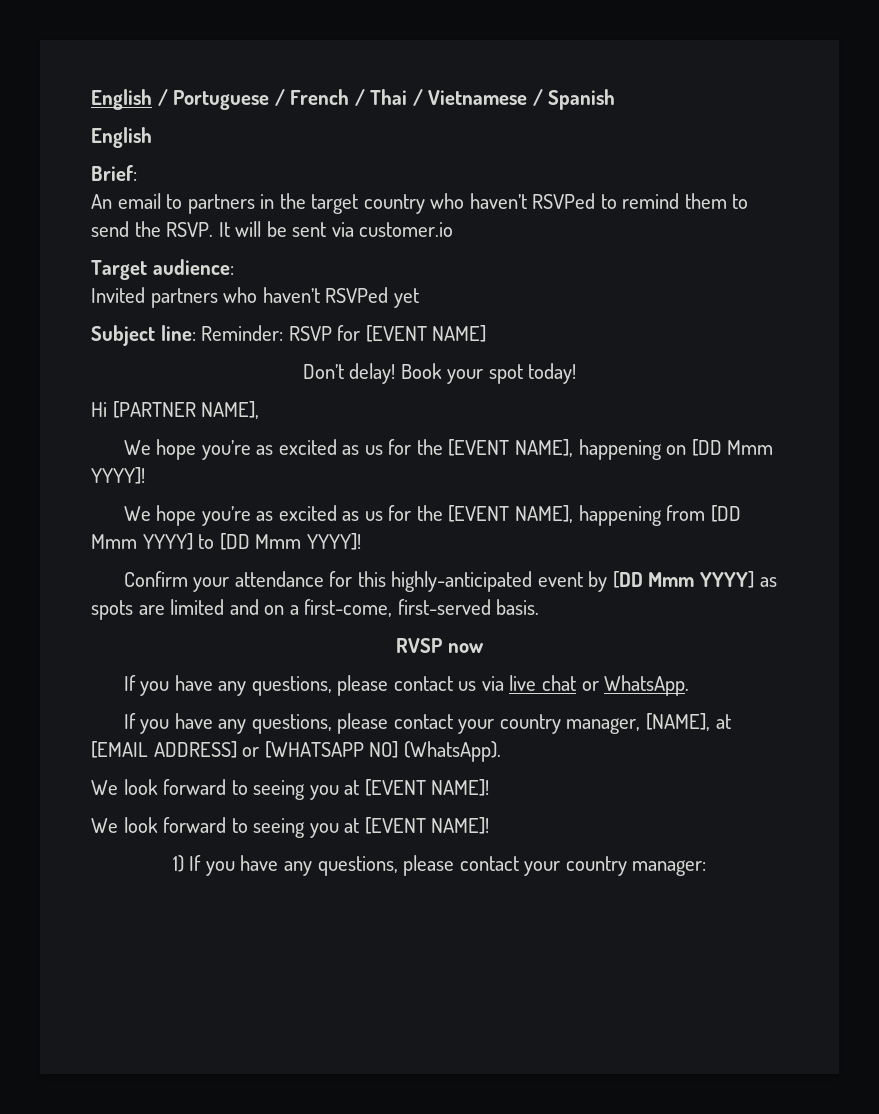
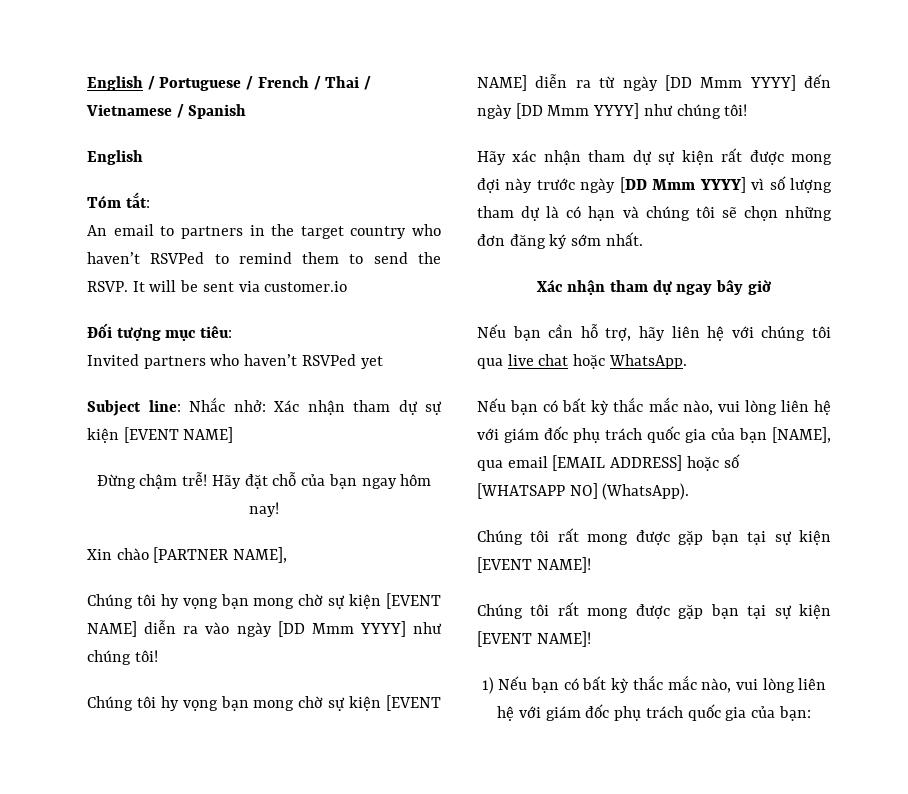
[91,165,137,181] Brief: -> [87,192,150,208] Tóm tắt:
[91,259,234,280] Target audience: -> [87,323,233,341] Đối tượng mục tiêu:
[201,325,487,342] [302,363,577,384] [91,401,260,419] [123,439,774,460] [91,467,145,484] [123,505,741,526] [91,533,361,550] [123,571,777,592] [91,599,540,620] [396,638,484,653] [123,675,504,696] Reminder: RSVP for [EVENT NAME] // Don’t delay! Book your spot today! // Hi [PARTNER NAME], // We hope you’re as excited as us for the [EVENT NAME], happening on [DD Mmm YYYY]! // We hope you’re as excited as us for the [EVENT NAME], happening from [DD Mmm YYYY] to [DD Mmm YYYY]! // Confirm your attendance for this highly-anticipated event by [DD Mmm YYYY] as spots are limited and on a first-come, first-served basis. // RVSP now // If you have any questions, please contact us via -> [189,397,442,415] [87,427,234,443] [96,472,432,489] [249,502,279,517] [87,547,288,563] [87,593,441,609] [87,620,442,637] [87,650,158,665] [87,695,441,711] [477,74,831,91] [477,103,748,119] [477,148,832,165] [477,176,832,193] [477,206,832,221] [477,232,643,249] [536,279,772,295] [477,324,831,341] [477,358,503,369] Nhắc nhở: Xác nhận tham dự sự kiện [EVENT NAME] // Đừng chậm trễ! Hãy đặt chỗ của bạn ngay hôm nay! // Xin chào [PARTNER NAME], // Chúng tôi hy vọng bạn mong chờ sự kiện [EVENT NAME] diễn ra vào ngày [DD Mmm YYYY] như chúng tôi! // Chúng tôi hy vọng bạn mong chờ sự kiện [EVENT NAME] diễn ra từ ngày [DD Mmm YYYY] đến ngày [DD Mmm YYYY] như chúng tôi! // Hãy xác nhận tham dự sự kiện rất được mong đợi này trước ngày [DD Mmm YYYY] vì số lượng tham dự là có hạn và chúng tôi sẽ chọn những đơn đăng ký sớm nhất. // Xác nhận tham dự ngay bây giờ // Nếu bạn cần hỗ trợ, hãy liên hệ với chúng tôi qua
[581,681,599,691] or -> [573,354,606,369] hoặc
[123,713,731,734] [91,741,501,762] [91,779,490,800] [91,817,490,838] [172,855,707,876] If you have any questions, please contact your country manager, [NAME], at [EMAIL ADDRESS] or [WHATSAPP NO] (WhatsApp). // We look forward to seeing you at [EVENT NAME]! // We look forward to seeing you at [EVENT NAME]! // 1) If you have any questions, please contact your country manager: -> [477,397,831,415] [477,426,831,443] [477,454,740,471] [477,483,690,500] [477,528,831,545] [477,557,591,573] [477,602,831,619] [477,631,591,647] [481,675,827,694] [497,704,811,721] Nếu bạn có bất kỳ thắc mắc nào, vui lòng liên hệ với giám đốc phụ trách quốc gia của bạn [NAME], qua email [EMAIL ADDRESS] hoặc số [WHATSAPP NO] (WhatsApp). // Chúng tôi rất mong được gặp bạn tại sự kiện [EVENT NAME]! // Chúng tôi rất mong được gặp bạn tại sự kiện [EVENT NAME]! // 1) Nếu bạn có bất kỳ thắc mắc nào, vui lòng liên hệ với giám đốc phụ trách quốc gia của bạn:

